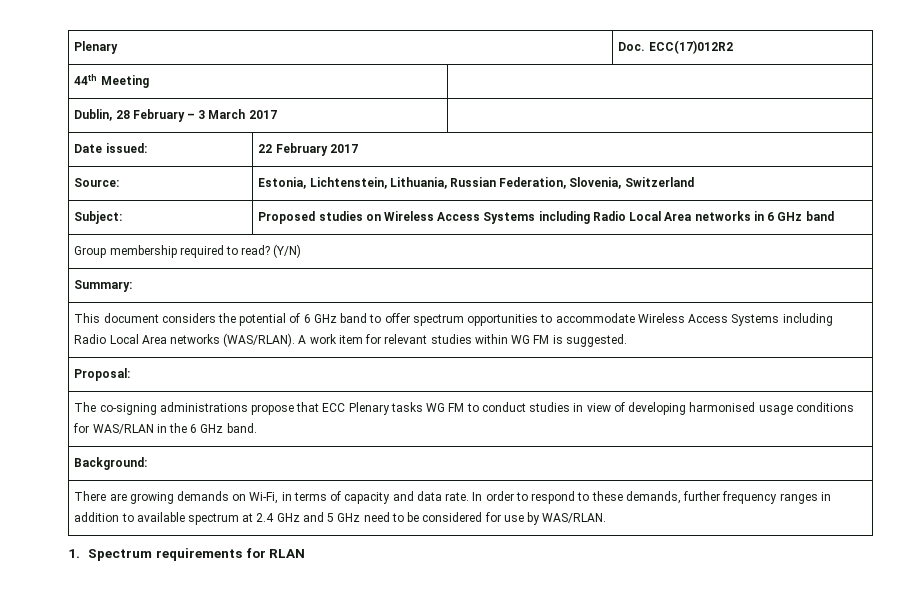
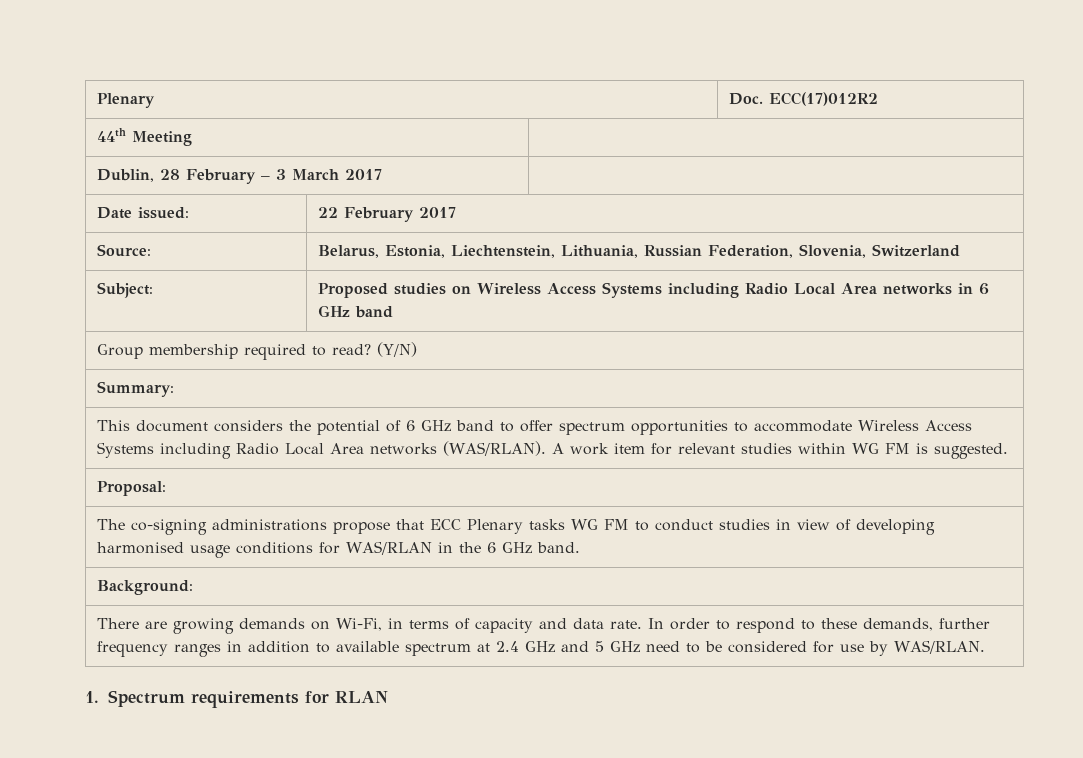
[258,177,387,189] Estonia, Lichtenstein, -> [318,245,556,258] Belarus, Estonia, Liechtenstein,

